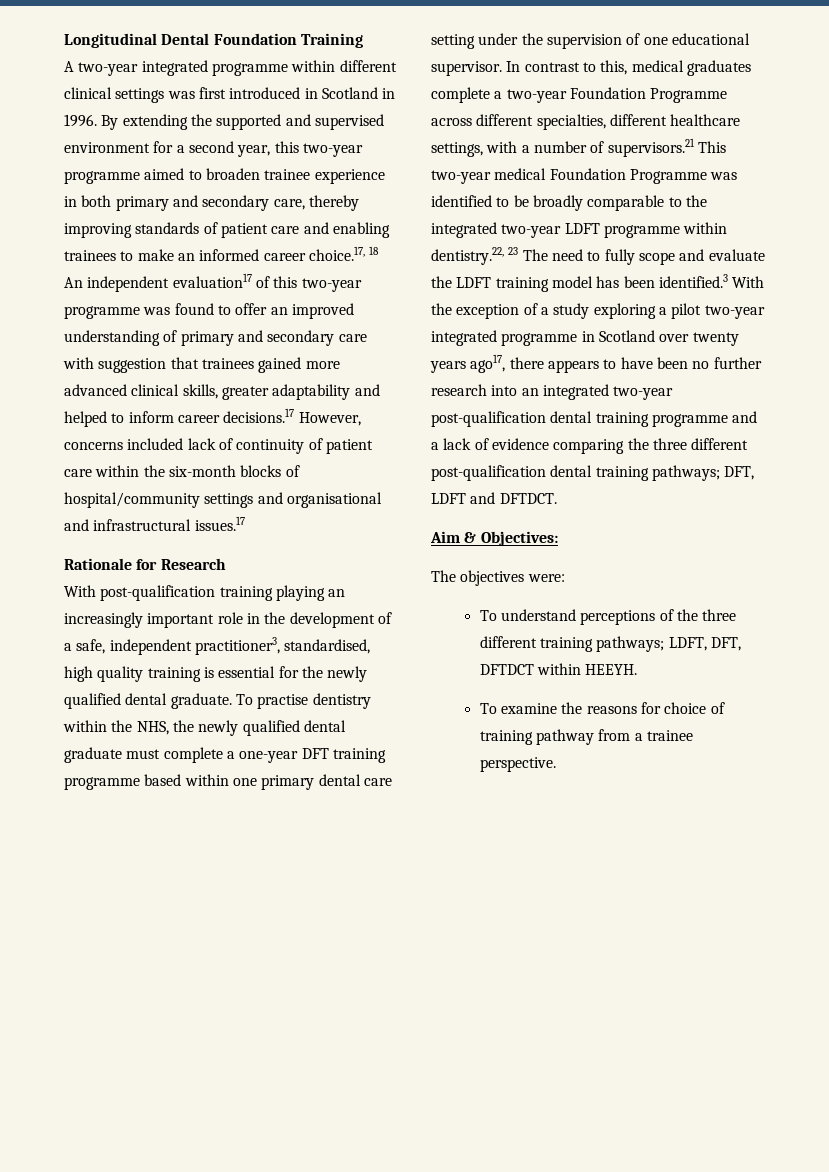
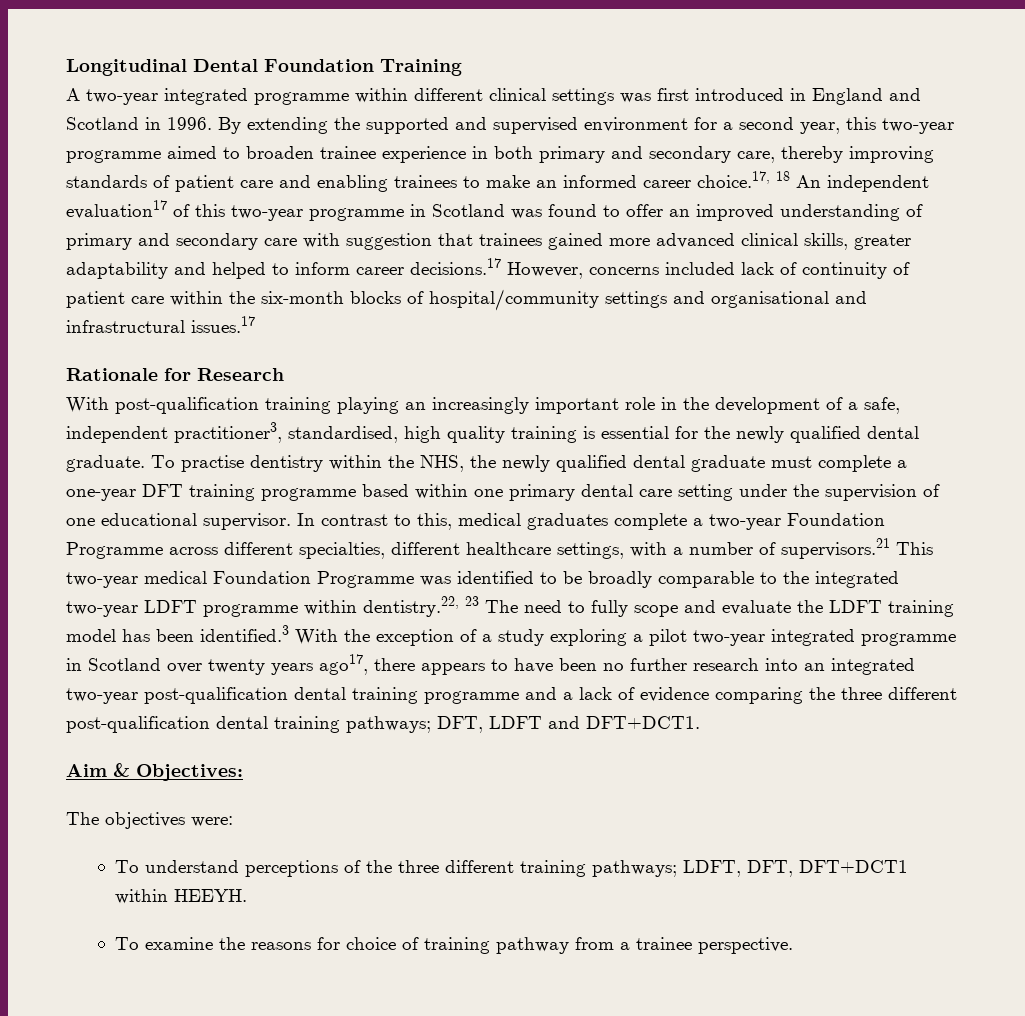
(318, 93) none -> [812,88,921,105] England and
(140, 312) none -> [410,204,505,217] in Scotland
[499,493,557,504] DFTDCT. -> [586,716,700,729] DFT+DCT1.
[479,664,534,675] DFTDCT -> [798,860,908,873] DFT+DCT1

